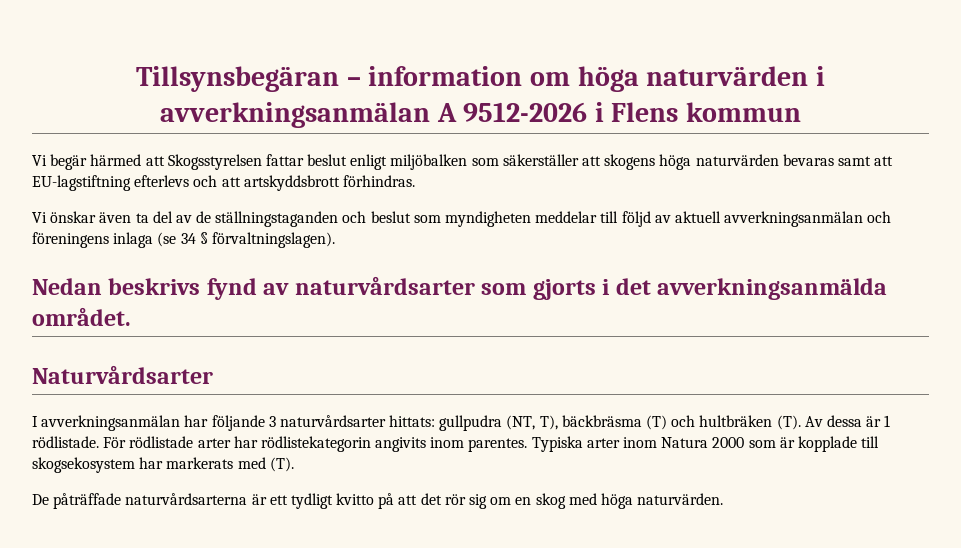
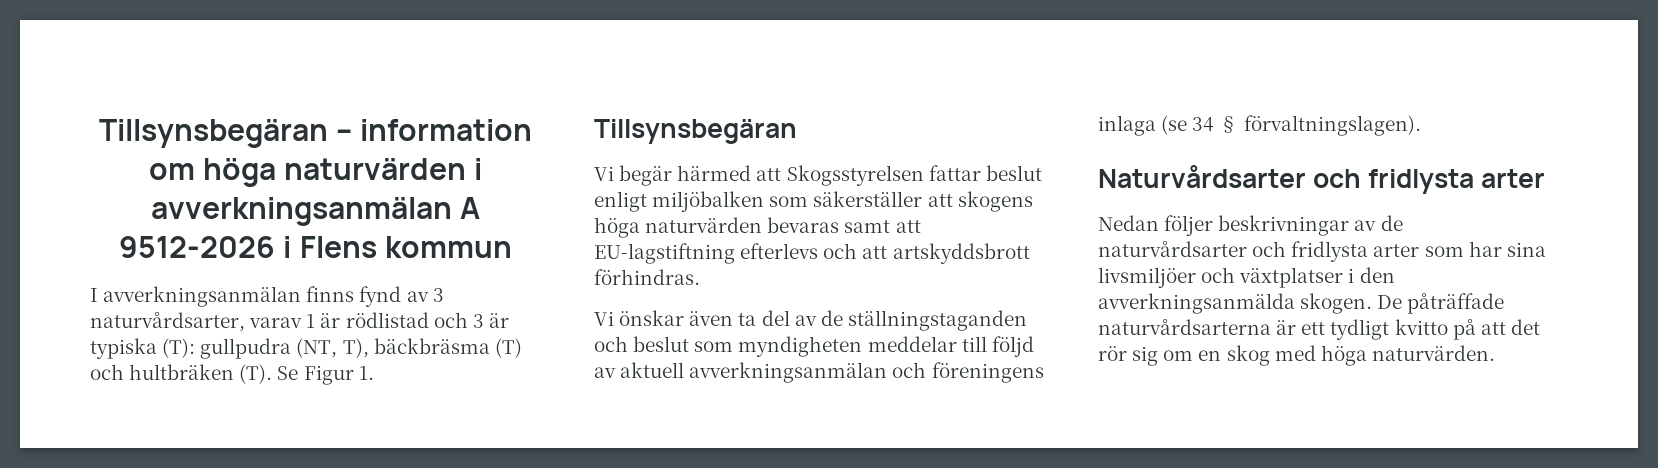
(801, 112) none -> [90,286,444,307] [90,312,509,332] [90,338,522,359] [90,364,374,385] [594,119,797,144] // I avverkningsanmälan finns fynd av 3 naturvårdsarter, varav 1 är rödlistad och 3 är typiska (T): gullpudra (NT, T), bäckbräsma (T) och hultbräken (T). Se Figur 1. // Tillsynsbegäran
[32,276,888,300] [32,307,131,326] [32,365,213,384] [32,415,891,431] [32,436,880,452] [32,457,294,473] Nedan beskrivs fynd av naturvårdsarter som gjorts i det avverkningsanmälda området. // Naturvårdsarter // I avverkningsanmälan har följande 3 naturvårdsarter hittats: gullpudra (NT, T), bäckbräsma (T) och hultbräken (T). Av dessa är 1 rödlistade. För rödlistade arter har rödlistekategorin angivits inom parentes. Typiska arter inom Natura 2000 som är kopplade till skogsekosystem har markerats med (T). // -> [1098,165,1546,194] [1098,215,1403,236] [1098,241,1546,262] [1098,267,1395,288] [1098,293,1373,314] Naturvårdsarter och fridlysta arter // Nedan följer beskrivningar av de naturvårdsarter och fridlysta arter som har sina livsmiljöer och växtplatser i den avverkningsanmälda skogen.

